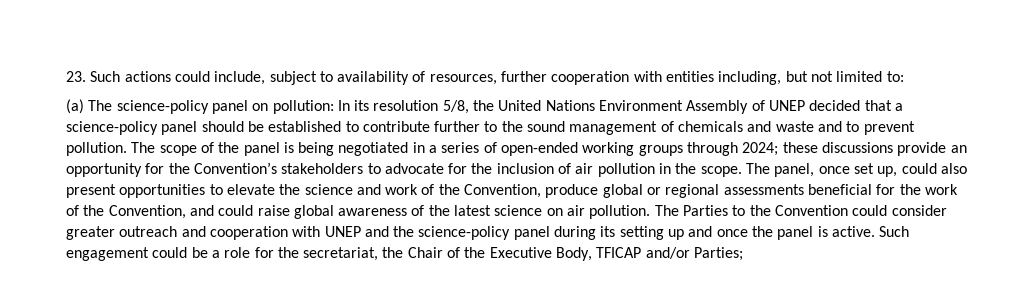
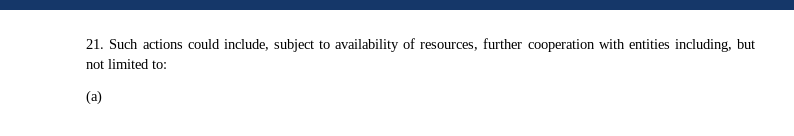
[65,71,86,82] 23. -> [86,39,105,49] 21.
[88,100,904,114] [65,121,915,135] [65,142,967,156] [65,162,967,177] [65,184,959,198] [65,205,947,219] [65,226,910,240] [65,247,744,261] The science-policy panel on pollution: In its resolution 5/8, the United Nations Environment Assembly of UNEP decided that a science-policy panel should be established to contribute further to the sound management of chemicals and waste and to prevent pollution. The scope of the panel is being negotiated in a series of open-ended working groups through 2024; these discussions provide an opportunity for the Convention’s stakeholders to advocate for the inclusion of air pollution in the scope. The panel, once set up, could also present opportunities to elevate the science and work of the Convention, produce global or regional assessments beneficial for the work of the Convention, and could raise global awareness of the latest science on air pollution. The Parties to the Convention could consider greater outreach and cooperation with UNEP and the science-policy panel during its setting up and once the panel is active. Such engagement could be a role for the secretariat, the Chair of the Executive Body, TFICAP and/or Parties; -> (103, 97) none

